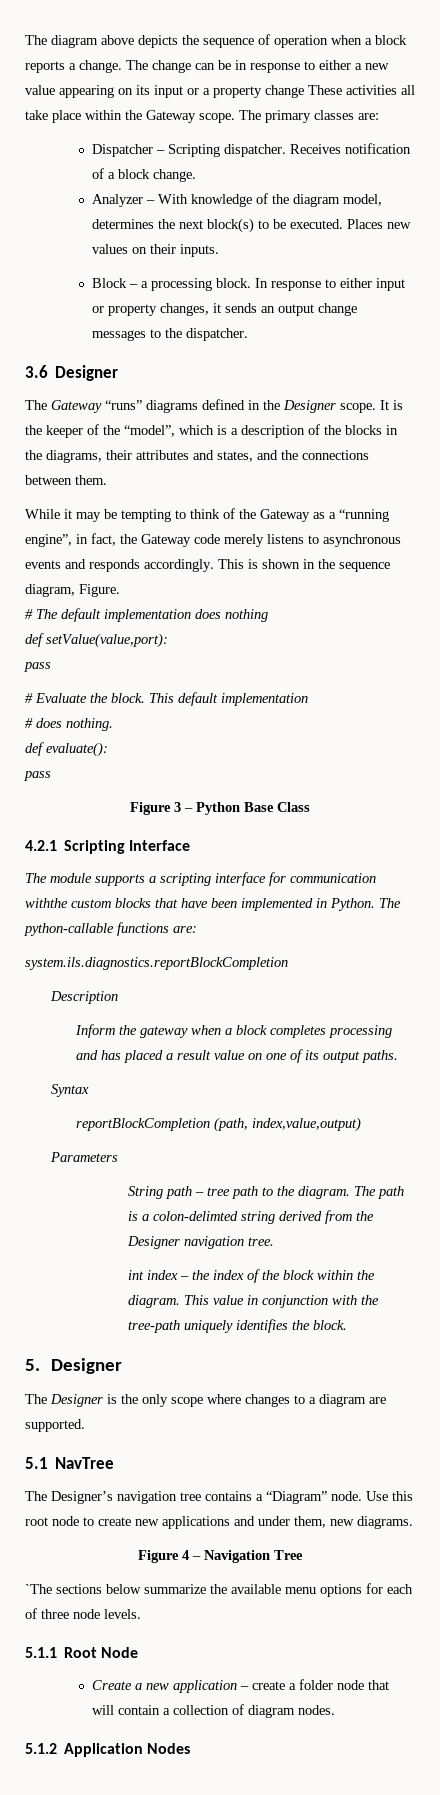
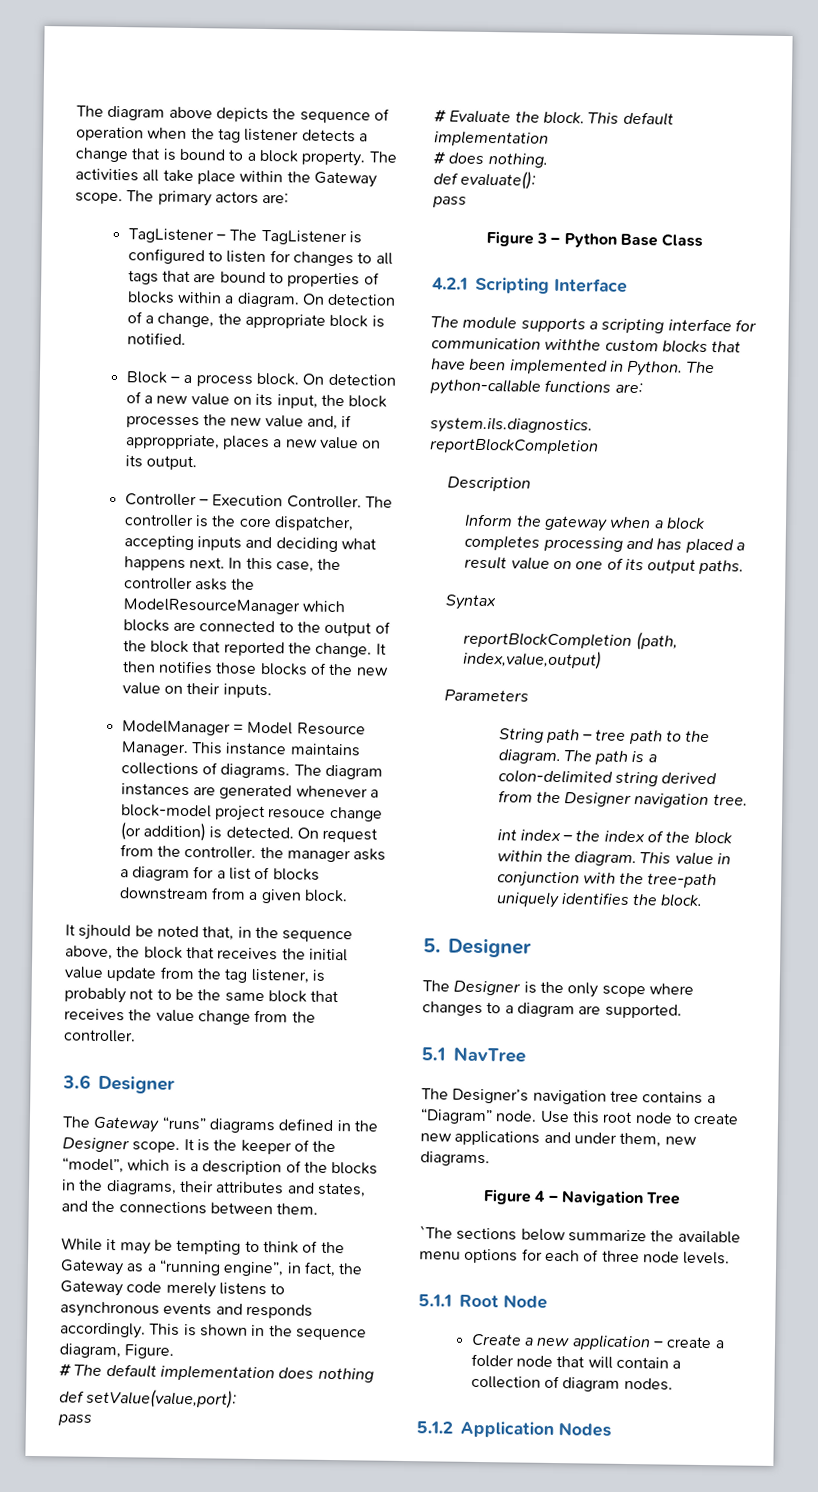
[365,35,407,45] [25,60,389,73] [25,85,342,98] a block reports a change. The change can be in response to either a new value appearing on its input or a property change These -> [190,128,368,143] [75,147,397,167] the tag listener detects a change that is bound to a block property. The
[314,110,379,120] [92,143,412,157] [92,168,197,182] [92,193,383,207] [92,218,412,233] [92,244,220,257] [92,278,406,291] [92,303,358,316] [92,328,249,341] classes are: // Dispatcher – Scripting dispatcher. Receives notification of a block change. // Analyzer – With knowledge of the diagram model, determines the next block(s) to be executed. Places new values on their inputs. // Block – a processing block. In response to either input or property changes, it sends an output change messages to the dispatcher. -> [214,191,290,204] [127,228,363,246] [127,248,393,267] [127,270,380,288] [126,291,397,308] [126,311,385,329] [126,332,186,345] [125,371,396,387] [125,391,388,409] [125,414,353,431] [124,434,382,451] [124,455,198,471] [124,493,394,509] [123,514,355,532] [123,535,378,553] [123,556,342,573] [123,577,256,591] [122,598,346,615] [122,619,391,637] [122,640,387,658] [121,660,389,676] [121,682,272,699] [121,720,366,736] [120,741,361,757] [120,762,384,780] [120,783,380,800] [120,804,383,822] [119,822,379,843] [119,844,387,863] [119,866,320,882] [118,887,349,904] [65,924,354,943] [65,945,348,962] [64,966,325,984] [64,987,340,1004] [64,1008,316,1025] [63,1029,136,1043] actors are: // TagListener – The TagListener is configured to listen for changes to all tags that are bound to properties of blocks within a diagram. On detection of a change, the appropriate block is notified. // Block – a process block. On detection of a new value on its input, the block processes the new value and, if approppriate, places a new value on its output. // Controller – Execution Controller. The controller is the core dispatcher, accepting inputs and deciding what happens next. In this case, the controller asks the ModelResourceManager which blocks are connected to the output of the block that reported the change. It then notifies those blocks of the new value on their inputs. // ModelManager = Model Resource Manager. This instance maintains collections of diagrams. The diagram instances are generated whenever a block-model project resouce change (or addition) is detected. On request from the controller. the manager asks a diagram for a list of blocks downstream from a given block. // It sjhould be noted that, in the sequence above, the block that receives the initial value update from the tag listener, is probably not to be the same block that receives the value change from the controller.
[152,1211,238,1221] colon-delimted -> [497,769,613,784] colon-delimited

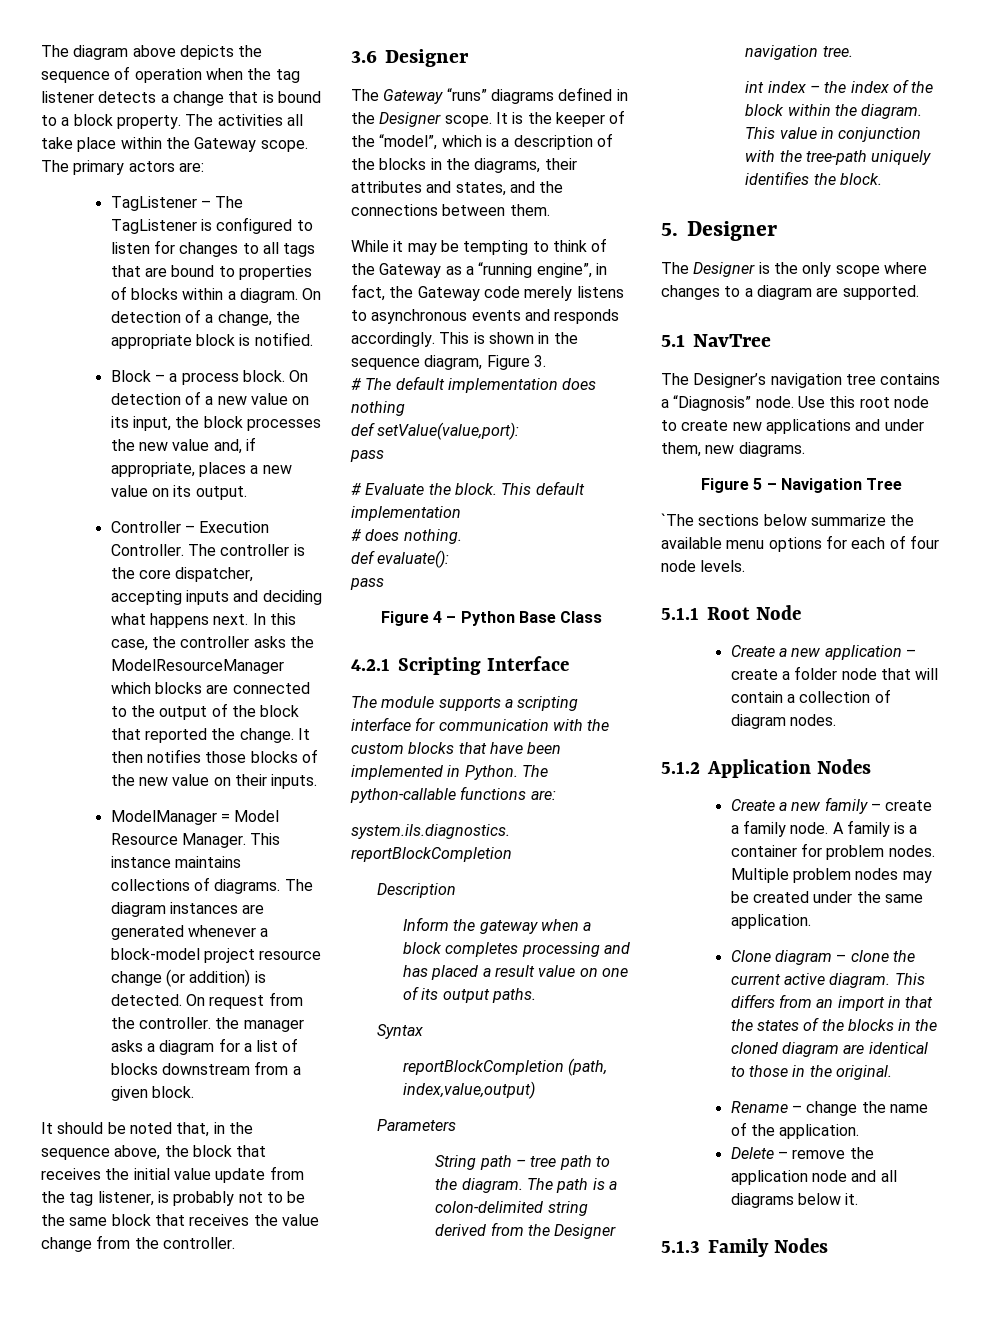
[124,434,220,450] approppriate, -> [110,462,195,477] appropriate,
[268,808,327,819] resouce -> [259,950,322,960] resource
[78,924,132,941] sjhould -> [57,1122,104,1134] should
[124,1344,175,1359] Figure. -> [486,355,546,370] Figure 3.
[536,232,548,244] 3 -> [433,611,443,623] 4
[544,338,602,351] withthe -> [552,719,610,731] with the
[420,1108,493,1125] “Diagram” -> [673,395,752,411] “Diagnosis”
[534,1190,547,1202] 4 -> [753,478,763,490] 5
[601,1250,640,1263] three -> [909,535,939,549] four
(611, 1429) none -> [730,797,933,814] [730,820,918,837] [730,843,935,860] [730,868,932,883] [730,891,923,903] [730,914,811,929] [730,950,915,965] [730,973,925,988] [730,994,934,1011] [730,1017,938,1031] [730,1042,928,1057] [730,1065,892,1080] [730,1101,928,1116] [730,1122,860,1139] [730,1147,874,1159] [730,1170,897,1185] [730,1193,859,1208] [661,1238,828,1257] // Create a new family – create a family node. A family is a container for problem nodes. Multiple problem nodes may be created under the same application. // Clone diagram – clone the current active diagram. This differs from an import in that the states of the blocks in the cloned diagram are identical to those in the original. // Rename – change the name of the application. // Delete – remove the application node and all diagrams below it. // 5.1.3 Family Nodes

